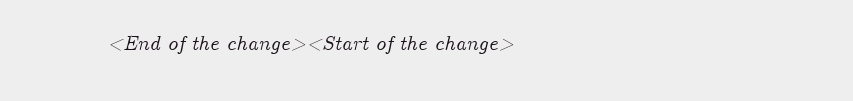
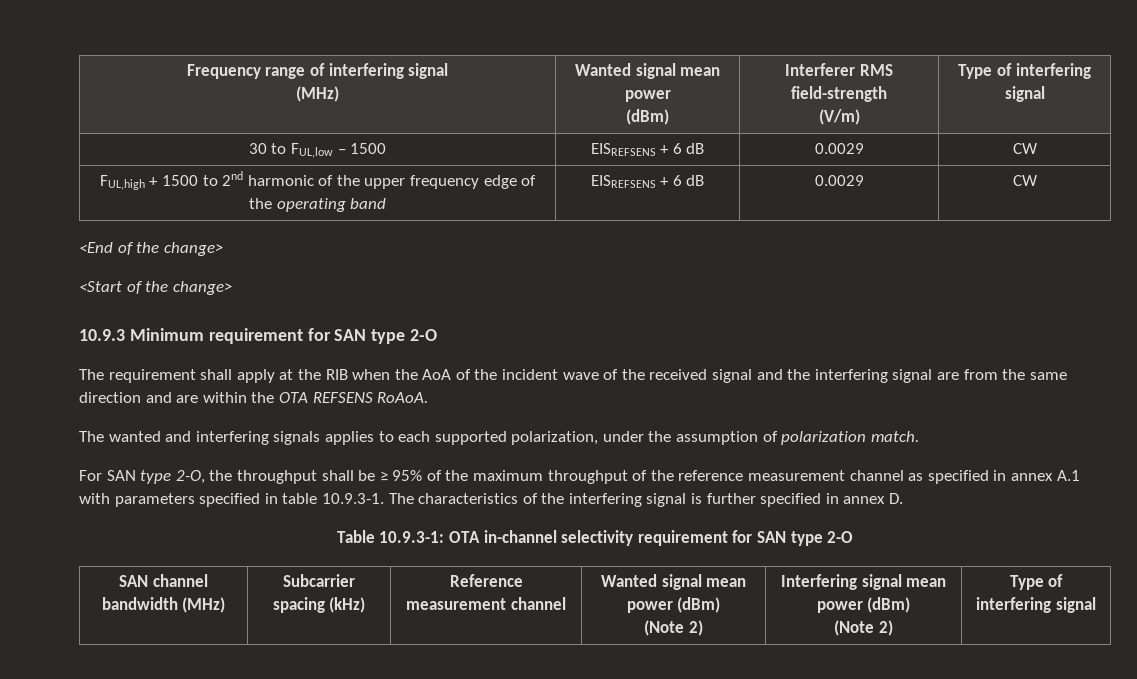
(107, 42) none -> [186,63,449,79] [296,86,339,102] [574,63,721,79] [624,90,671,102] [626,109,669,125] [785,63,893,76] [791,86,887,102] [818,109,860,125] [958,63,1091,79] [1004,86,1045,102] [248,143,387,158] [590,143,705,156] [814,143,864,154] [1012,143,1038,154] [99,171,537,190] [248,198,387,212] [590,175,705,188] [814,175,864,186] [1012,175,1038,186] Frequency range of interfering signal // (MHz) | Wanted signal mean power // (dBm) | Interferer RMS field-strength // (V/m) | Type of interfering signal // 30 to FUL,low – 1500 | EISREFSENS + 6 dB | 0.0029 | CW // FUL,high + 1500 to 2nd harmonic of the upper frequency edge of the operating band | EISREFSENS + 6 dB | 0.0029 | CW //
[226,35,514,54] change><Start of the change> -> [163,242,223,256] [79,281,232,295] [79,328,438,344] [79,369,1067,383] [79,392,429,403] [79,431,919,445] [79,470,1080,484] [79,493,904,507] [336,530,854,546] [119,574,208,587] [101,597,226,613] [283,574,355,587] [272,597,366,613] [449,574,523,587] [406,597,566,610] [600,574,747,590] [626,597,721,613] [644,620,703,636] [780,574,947,590] [816,597,911,613] [834,620,893,636] [1009,574,1064,590] [976,597,1096,613] change> // <Start of the change> // 10.9.3 Minimum requirement for SAN type 2-O // The requirement shall apply at the RIB when the AoA of the incident wave of the received signal and the interfering signal are from the same direction and are within the OTA REFSENS RoAoA. // The wanted and interfering signals applies to each supported polarization, under the assumption of polarization match. // For SAN type 2-O, the throughput shall be ≥ 95% of the maximum throughput of the reference measurement channel as specified in annex A.1 with parameters specified in table 10.9.3-1. The characteristics of the interfering signal is further specified in annex D. // Table 10.9.3-1: OTA in-channel selectivity requirement for SAN type 2-O // SAN channel bandwidth (MHz) | Subcarrier spacing (kHz) | Reference measurement channel | Wanted signal mean power (dBm) // (Note 2) | Interfering signal mean power (dBm) // (Note 2) | Type of interfering signal

